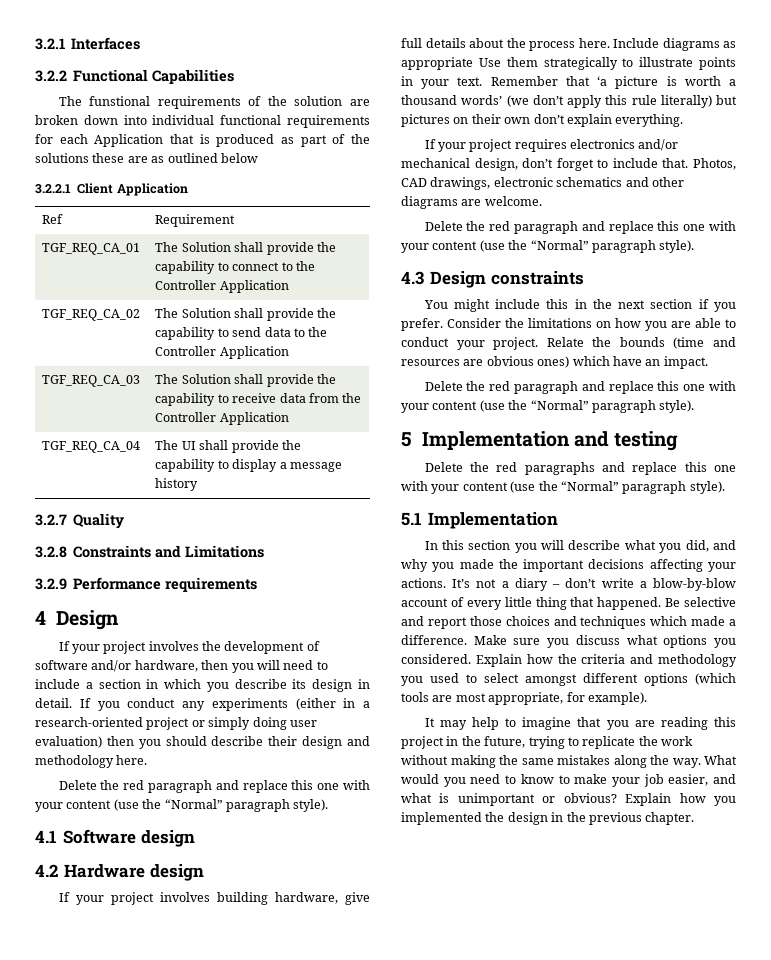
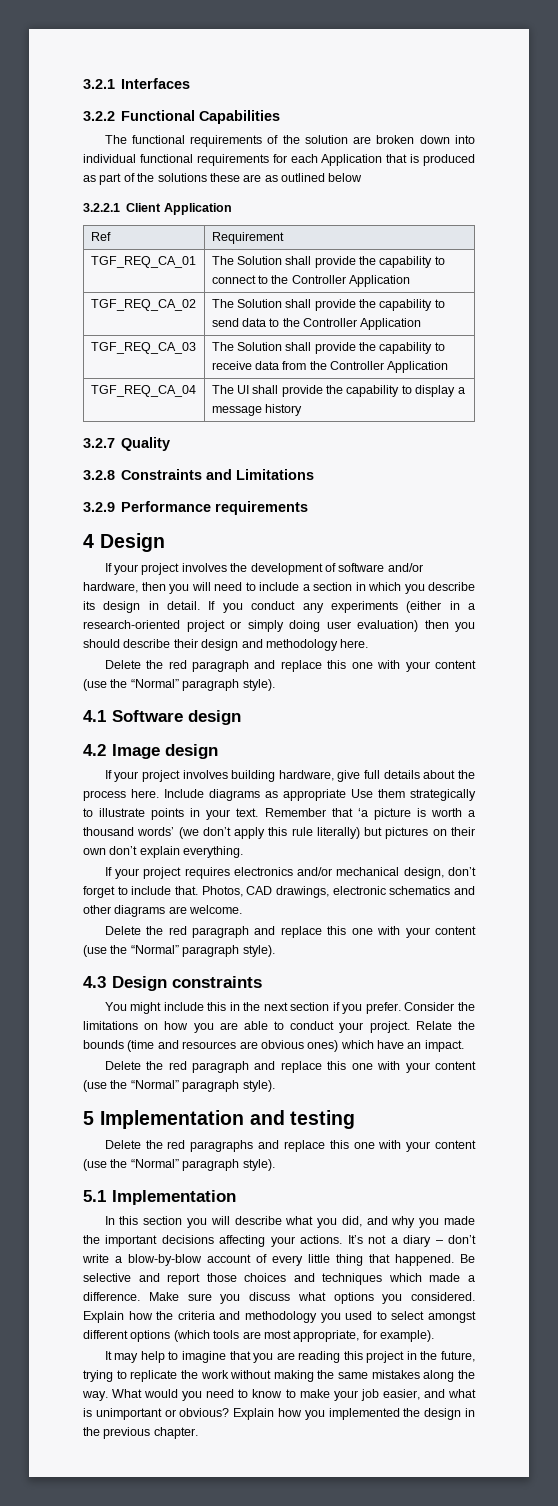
[89,96,151,106] funstional -> [131,135,185,144] functional
[64,864,146,878] Hardware -> [112,744,161,759] Image

